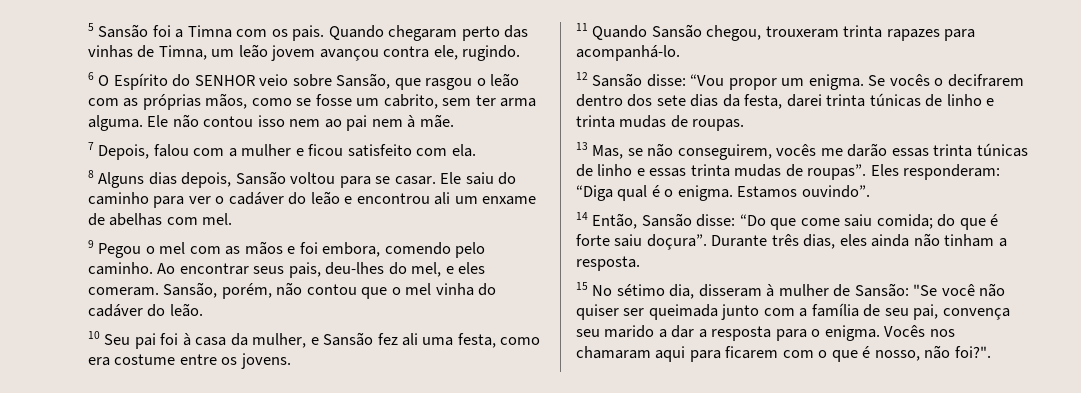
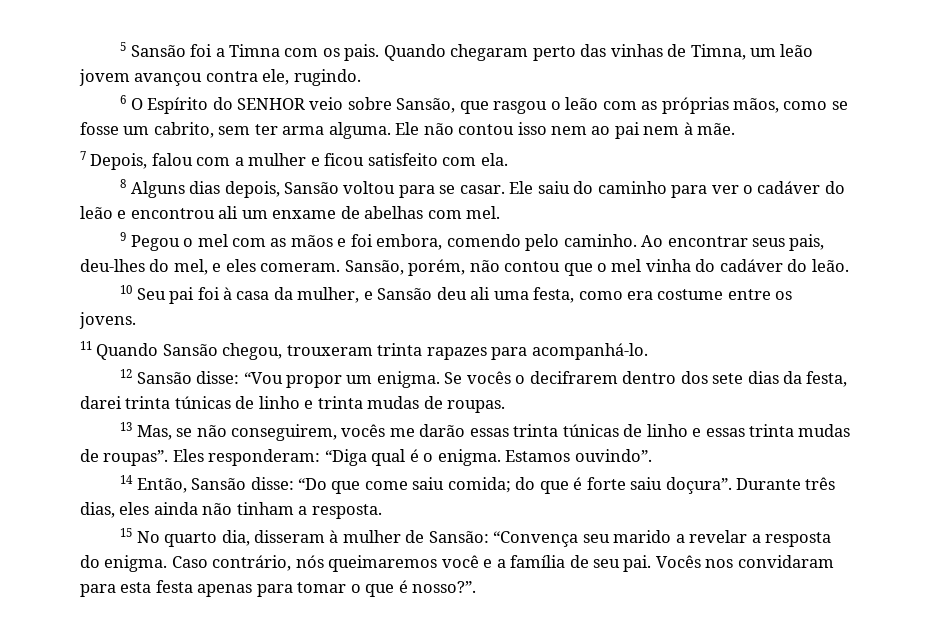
[377,333,398,345] fez -> [436,287,467,300] deu
[616,284,665,296] sétimo -> [164,532,218,547] quarto
[913,283,1006,297] [576,303,1010,320] [576,325,955,341] [576,345,991,362] "Se você não quiser ser queimada junto com a família de seu pai, convença seu marido a dar a resposta para o enigma. Vocês nos chamaram aqui para ficarem com o que é nosso, não foi?". -> [493,530,831,547] [80,555,834,572] [80,580,477,597] “Convença seu marido a revelar a resposta do enigma. Caso contrário, nós queimaremos você e a família de seu pai. Vocês nos convidaram para esta festa apenas para tomar o que é nosso?”.

